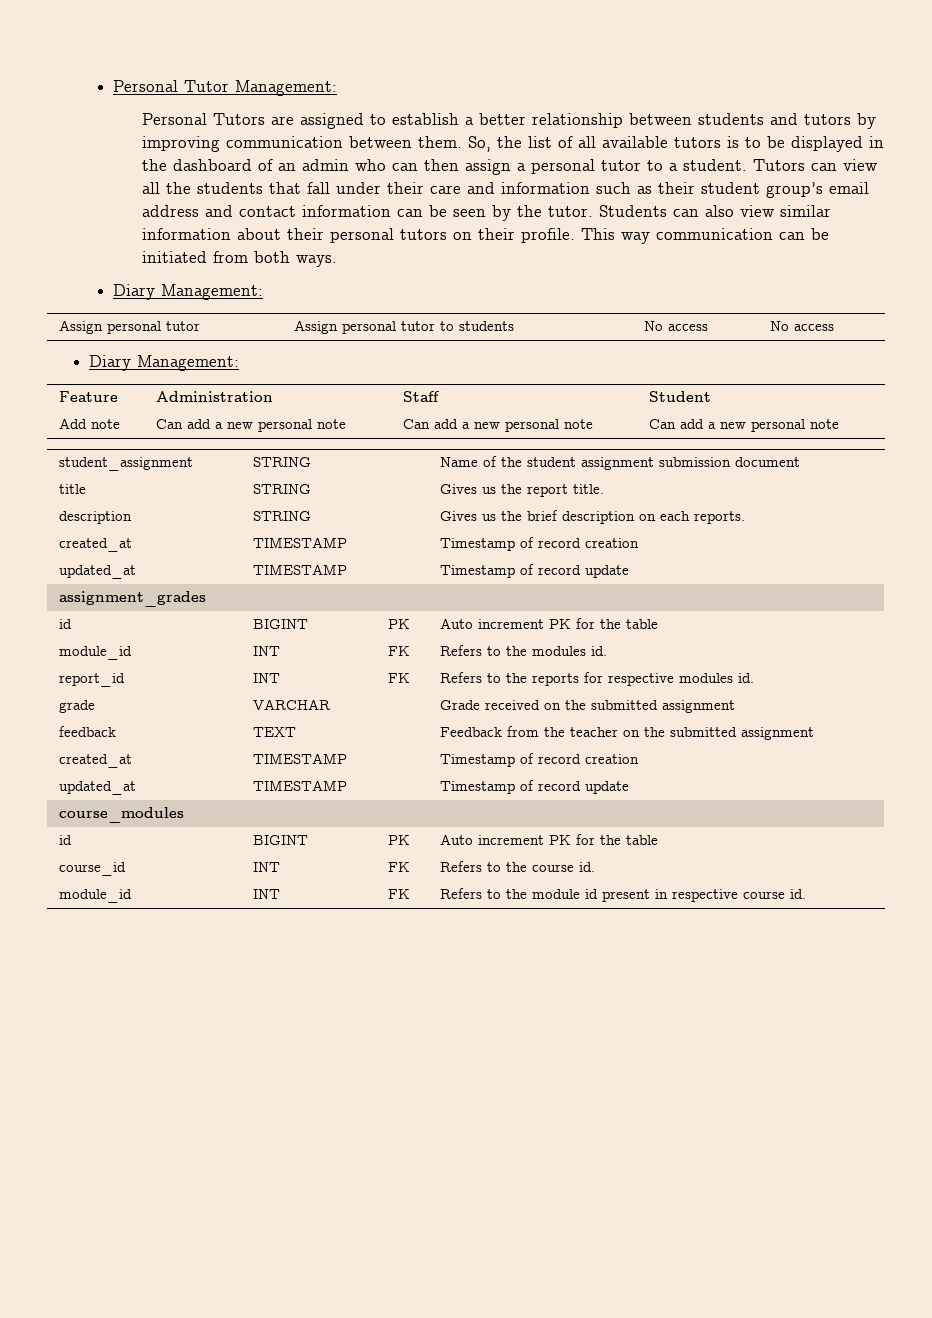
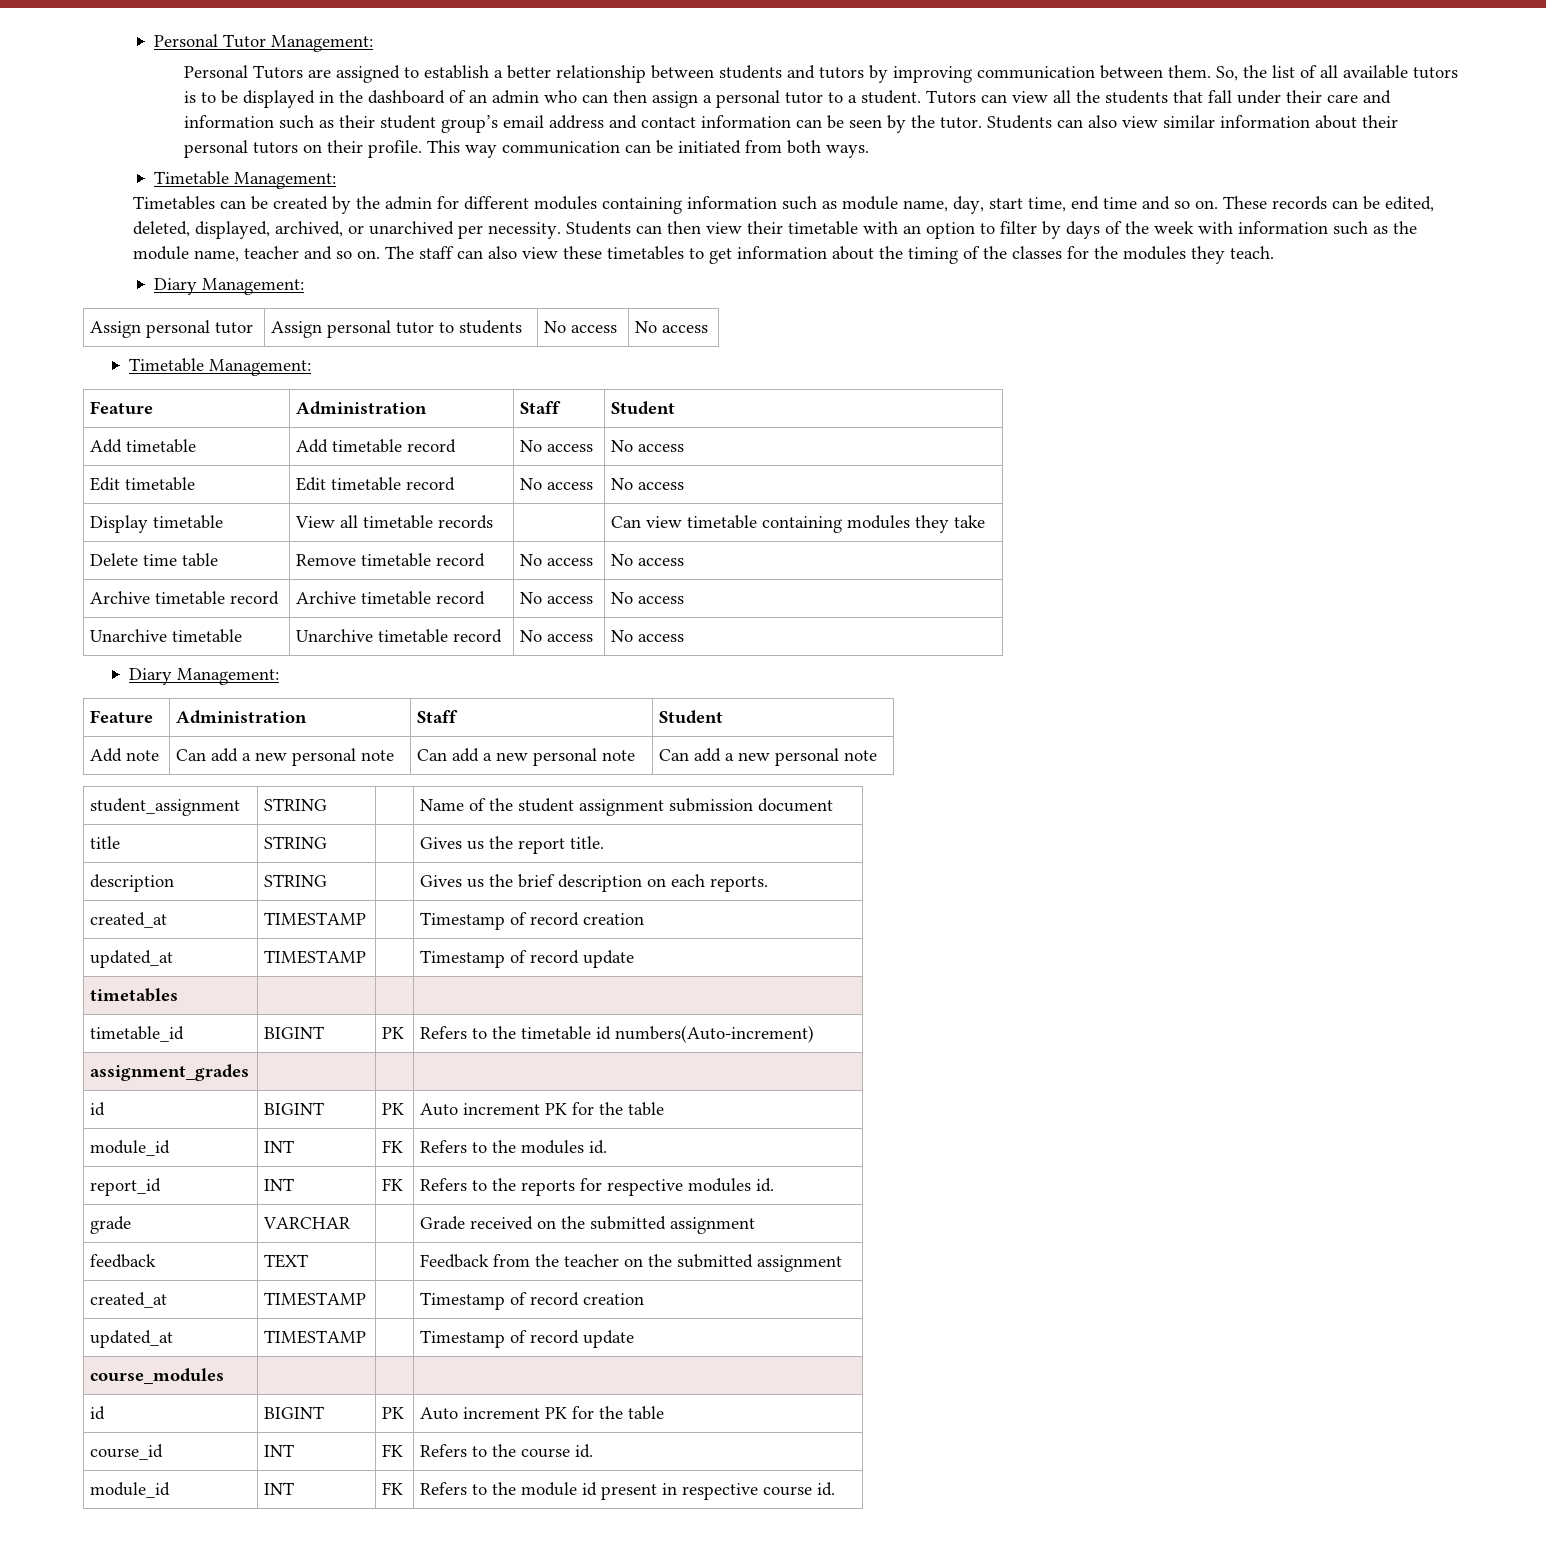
(337, 261) none -> [153,171,336,189] [133,196,1435,214] [133,221,1418,239] [133,246,1275,264] // Timetable Management: // Timetables can be created by the admin for different modules containing information such as module name, day, start time, end time and so on. These records can be edited, deleted, displayed, archived, or unarchived per necessity. Students can then view their timetable with an option to filter by days of the week with information such as the module name, teacher and so on. The staff can also view these timetables to get information about the timing of the classes for the modules they teach.
(834, 327) none -> [128,358,311,376] [90,401,154,415] [296,401,428,415] [520,401,562,414] [611,401,676,415] [90,439,197,453] [296,439,457,453] [520,440,594,452] [611,440,685,452] [90,477,196,491] [296,477,456,491] [520,478,594,490] [611,478,685,490] [90,515,224,533] [295,515,494,529] [611,515,986,533] [90,553,219,567] [296,553,486,567] [520,554,594,566] [611,554,685,566] [90,591,280,605] [296,591,486,605] [520,592,594,604] [611,592,685,604] [90,629,243,643] [296,629,503,643] [520,630,594,642] [611,630,685,642] // Timetable Management: // Feature | Administration | Staff | Student // Add timetable | Add timetable record | No access | No access // Edit timetable | Edit timetable record | No access | No access // Display timetable | View all timetable records | | Can view timetable containing modules they take // Delete time table | Remove timetable record | No access | No access // Archive timetable record | Archive timetable record | No access | No access // Unarchive timetable | Unarchive timetable record | No access | No access
(629, 571) none -> [90,988,179,1002] [90,1026,185,1042] [264,1026,325,1039] [382,1027,405,1039] [420,1025,815,1043] // timetables | | | // timetable_id | BIGINT | PK | Refers to the timetable id numbers(Auto-increment)

